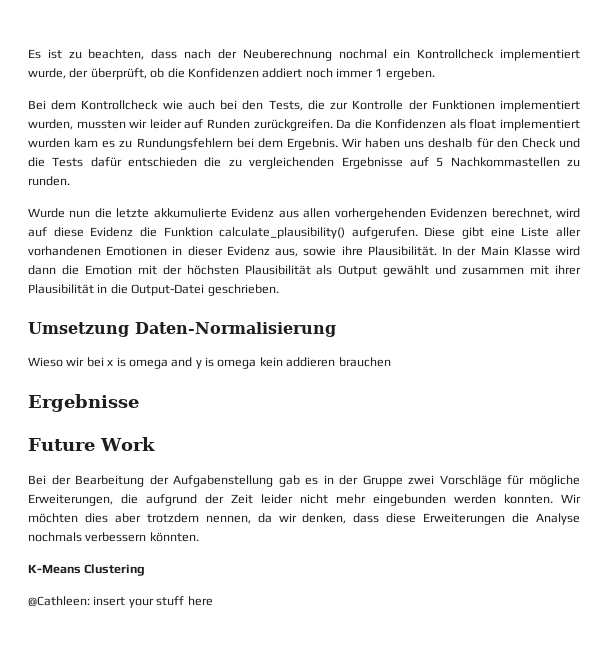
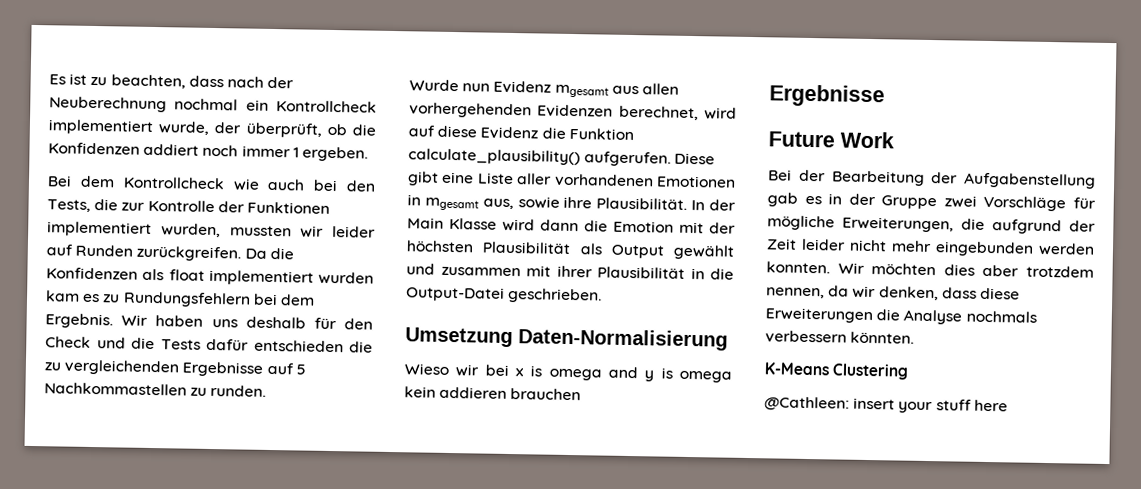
[94,208,275,218] die letzte akkumulierte Evidenz -> [493,80,609,98] Evidenz mgesamt
[187,246,270,256] dieser Evidenz -> [424,197,479,211] mgesamt

